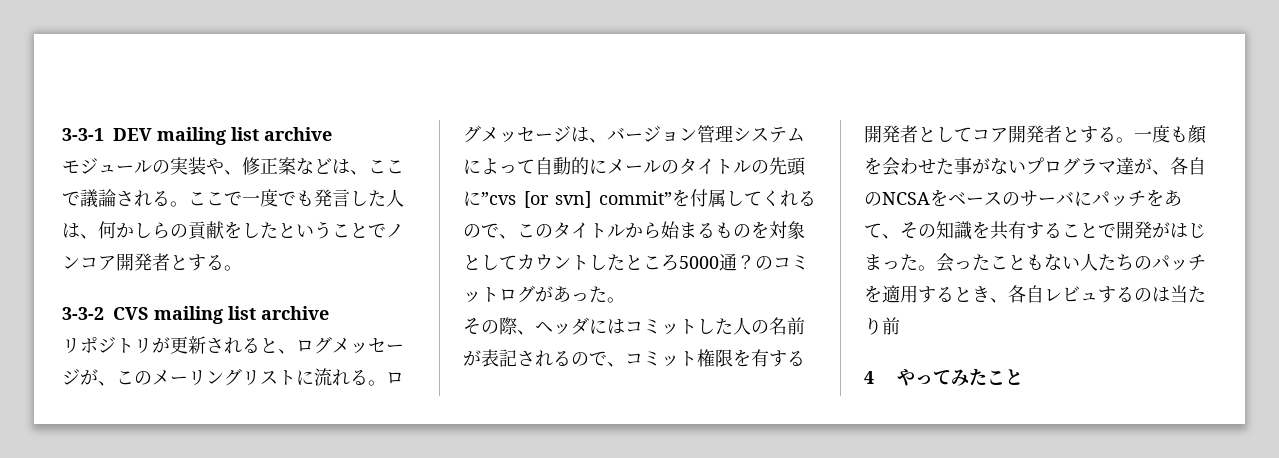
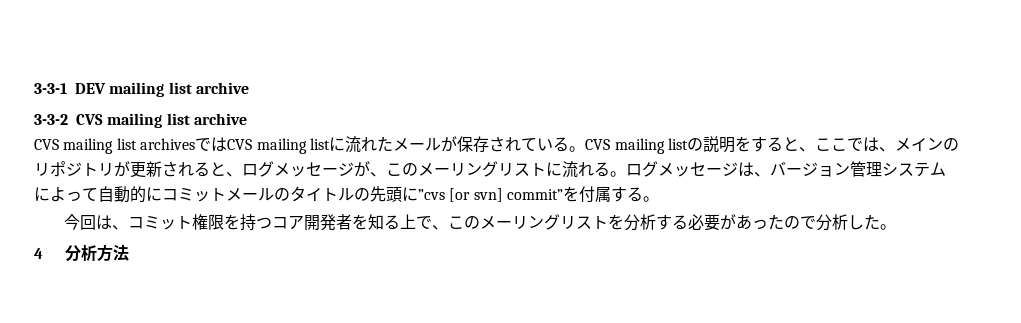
[62,157,404,175] [62,189,404,208] [62,221,404,240] [62,253,242,271] // モジュールの実装や、修正案などは、ここで議論される。ここで一度でも発言した人は、何かしらの貢献をしたということでノンコア開発者とする。 -> (249, 88) none
(329, 313) none -> [34,136,959,154] CVS mailing list archivesではCVS mailing listに流れたメールが保存されている。CVS mailing listの説明をすると、ここでは、メインの
(607, 166) none -> [162,188,226,202] コミット
[726,190,816,207] [463,221,805,239] [463,253,809,271] [463,285,625,303] [463,317,805,335] [463,349,805,367] [864,125,1206,144] [864,157,1206,176] [864,189,1182,207] [864,221,1206,240] [864,253,1206,272] [864,285,1206,303] [864,317,900,335] [864,368,1024,386] してくれるので、このタイトルから始まるものを対象としてカウントしたところ5000通？のコミットログがあった。 // その際、ヘッダにはコミットした人の名前が表記されるので、コミット権限を有する開発者としてコア開発者とする。一度も顔を会わせた事がないプログラマ達が、各自のNCSAをベースのサーバにパッチをあて、その知識を共有することで開発がはじまった。会ったこともない人たちのパッチを適用するとき、各自レビュするのは当たり前 // 4やってみたこと -> [610,186,659,202] [64,214,897,231] [34,244,130,262] する。 // 今回は、コミット権限を持つコア開発者を知る上で、このメーリングリストを分析する必要があったので分析した。 // 4分析方法

